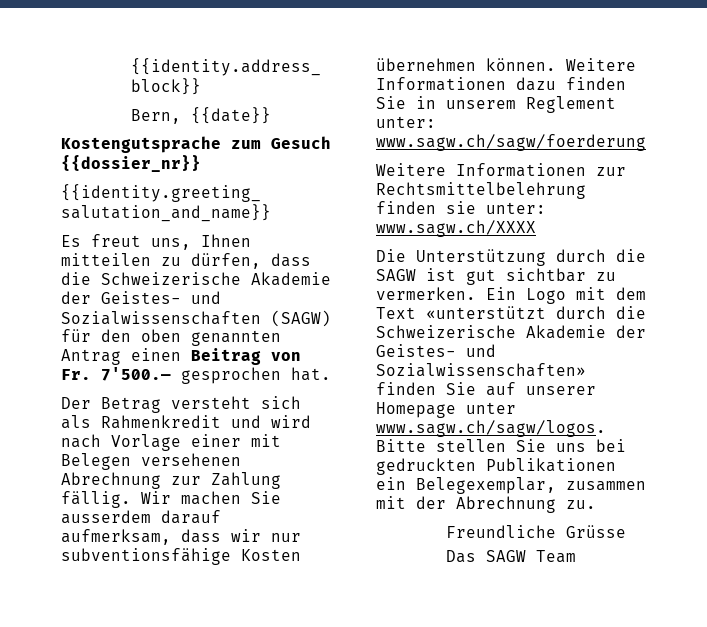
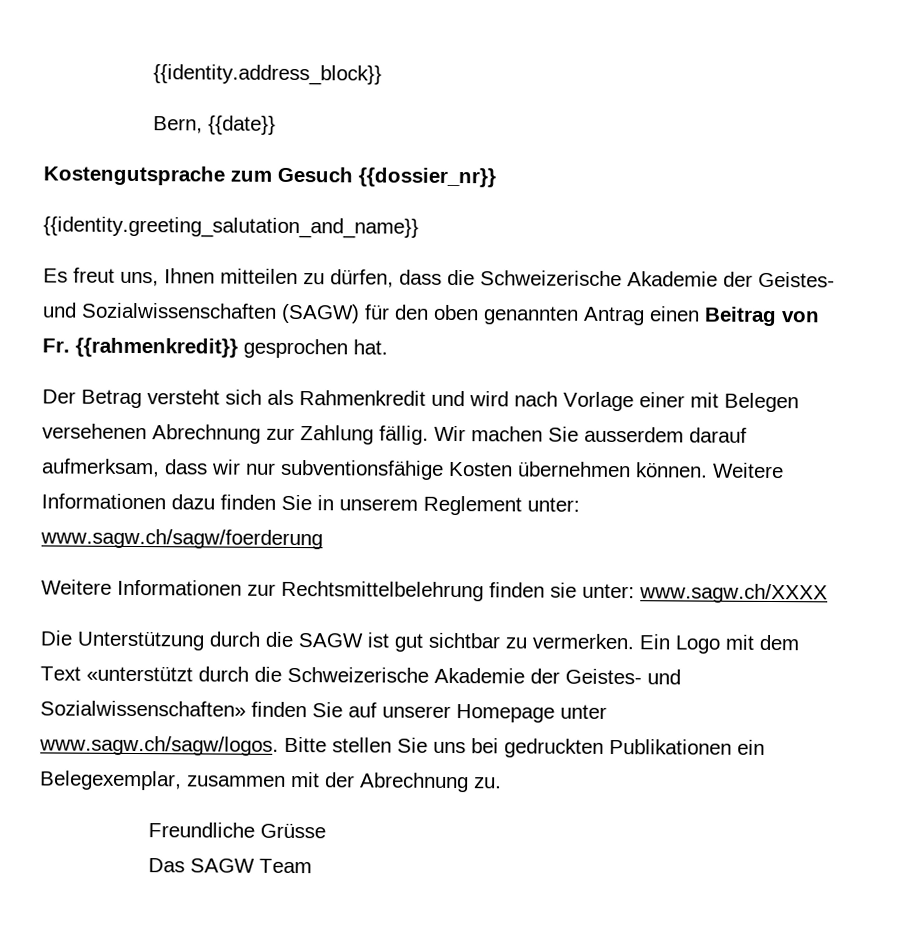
[101,367,171,381] 7'500.— -> [75,337,238,358] {{rahmenkredit}}

